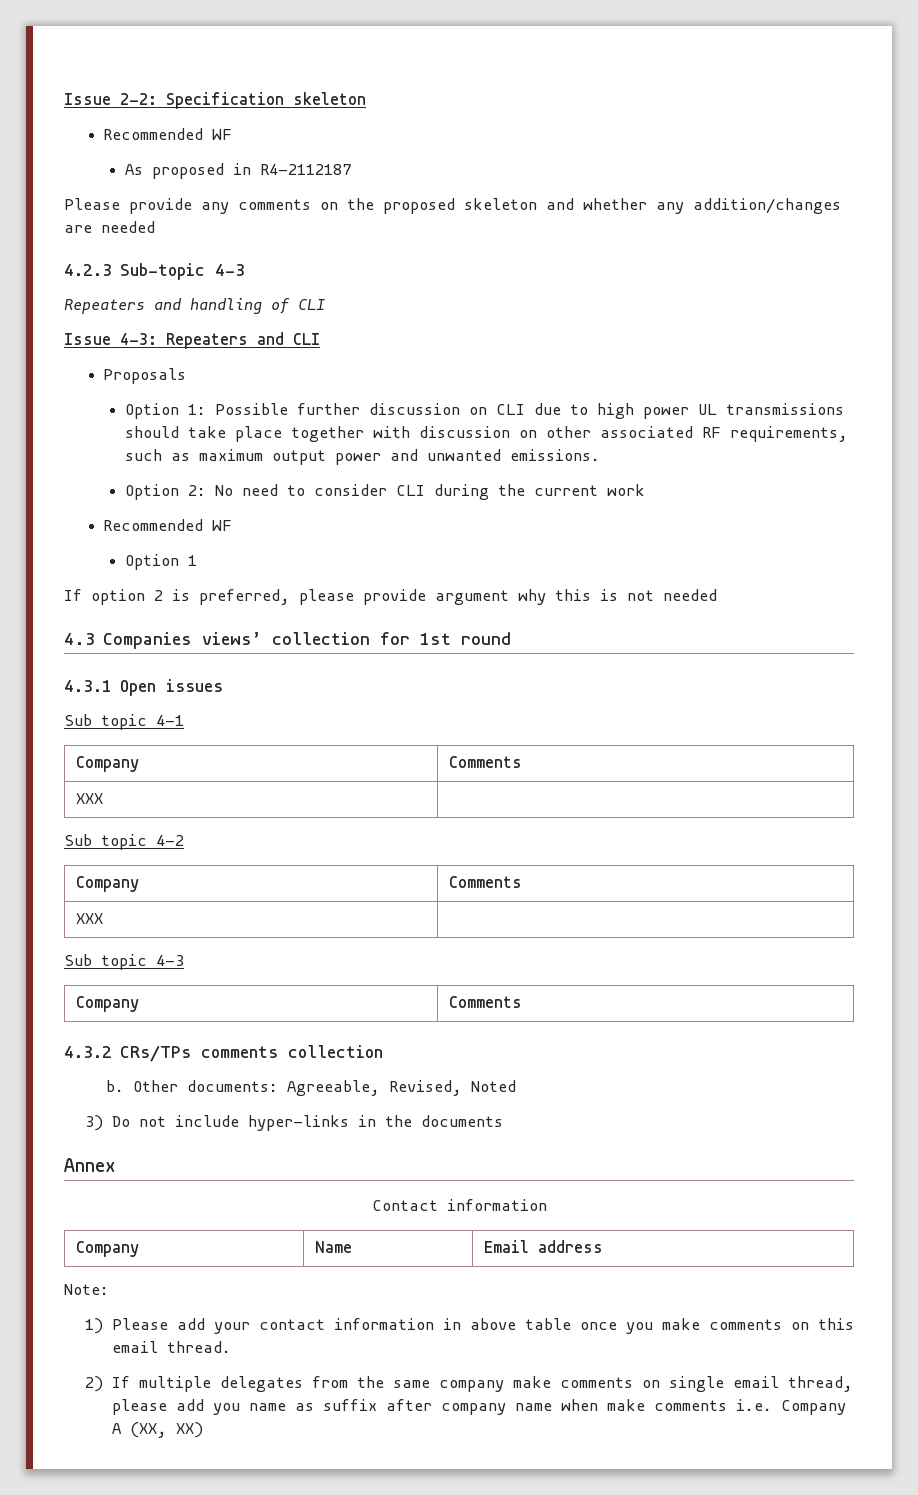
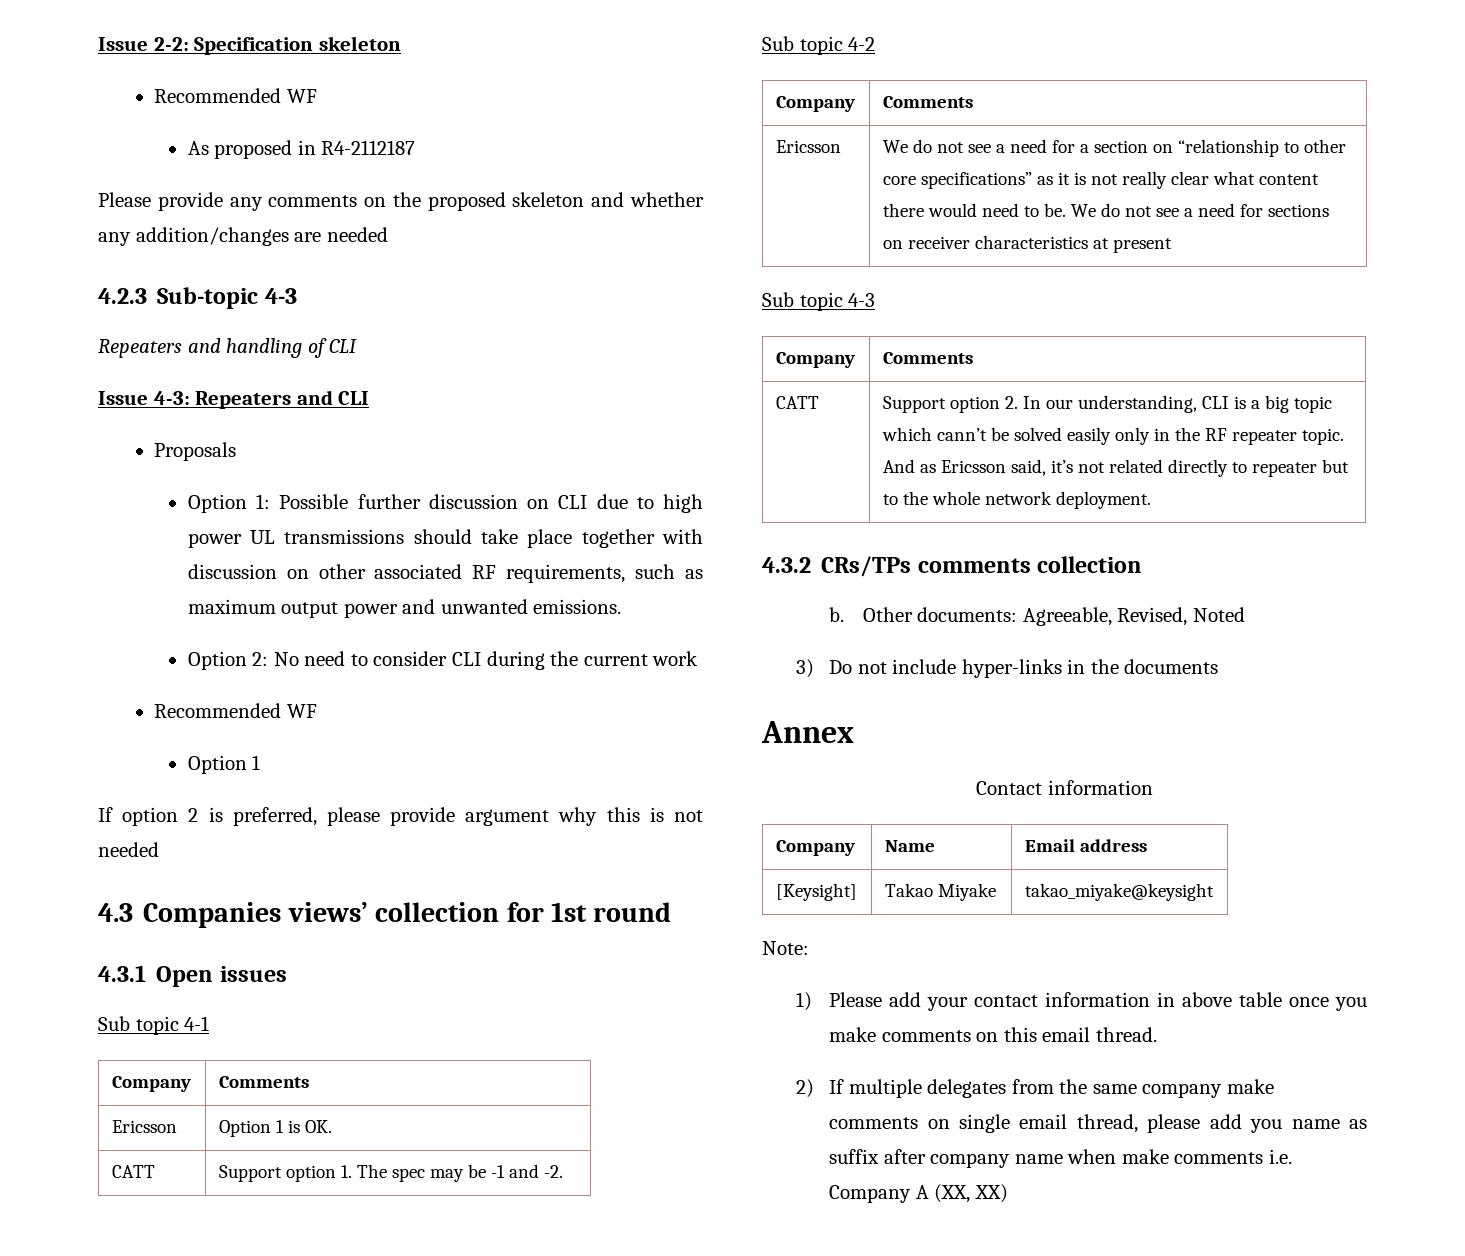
[76,793,104,804] XXX | -> [111,1120,177,1133] [218,1120,332,1137] [111,1165,155,1178] [218,1164,563,1182] Ericsson | Option 1 is OK. // CATT | Support option 1. The spec may be -1 and -2.
[76,913,104,924] XXX | -> [775,140,841,153] [882,139,1346,157] [882,171,1319,189] [882,203,1329,217] [882,235,1172,253] Ericsson | We do not see a need for a section on “relationship to other core specifications” as it is not really clear what content there would need to be. We do not see a need for sections on receiver characteristics at present
(523, 1002) none -> [775,396,819,409] [882,395,1332,413] [881,427,1344,445] [882,459,1349,477] [882,491,1151,509] // CATT | Support option 2. In our understanding, CLI is a big topic which cann’t be solved easily only in the RF repeater topic. And as Ericsson said, it’s not related directly to repeater but to the whole network deployment.
(604, 1246) none -> [775,883,857,901] [884,883,996,901] [1024,883,1214,901] // [Keysight] | Takao Miyake | takao_miyake@keysight

